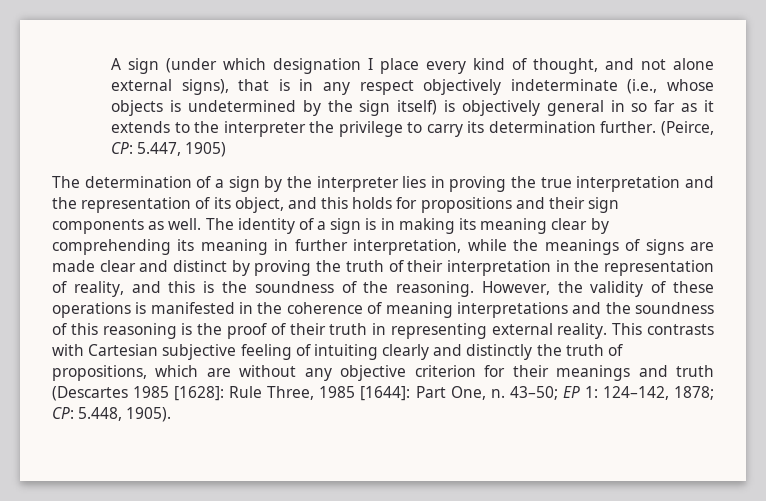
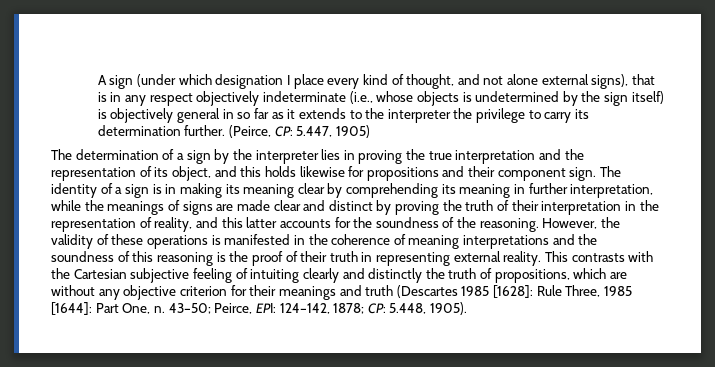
(393, 203) none -> [299,166,345,177] likewise
[588,197,620,213] [52,218,202,234] sign components as well. -> [497,167,597,181] component sign.
[203,281,215,293] is -> [246,217,351,228] latter accounts for
(84, 350) none -> [51,268,70,279] the
[562,386,598,398] EP 1: -> [214,303,276,314] Peirce, EPI:

